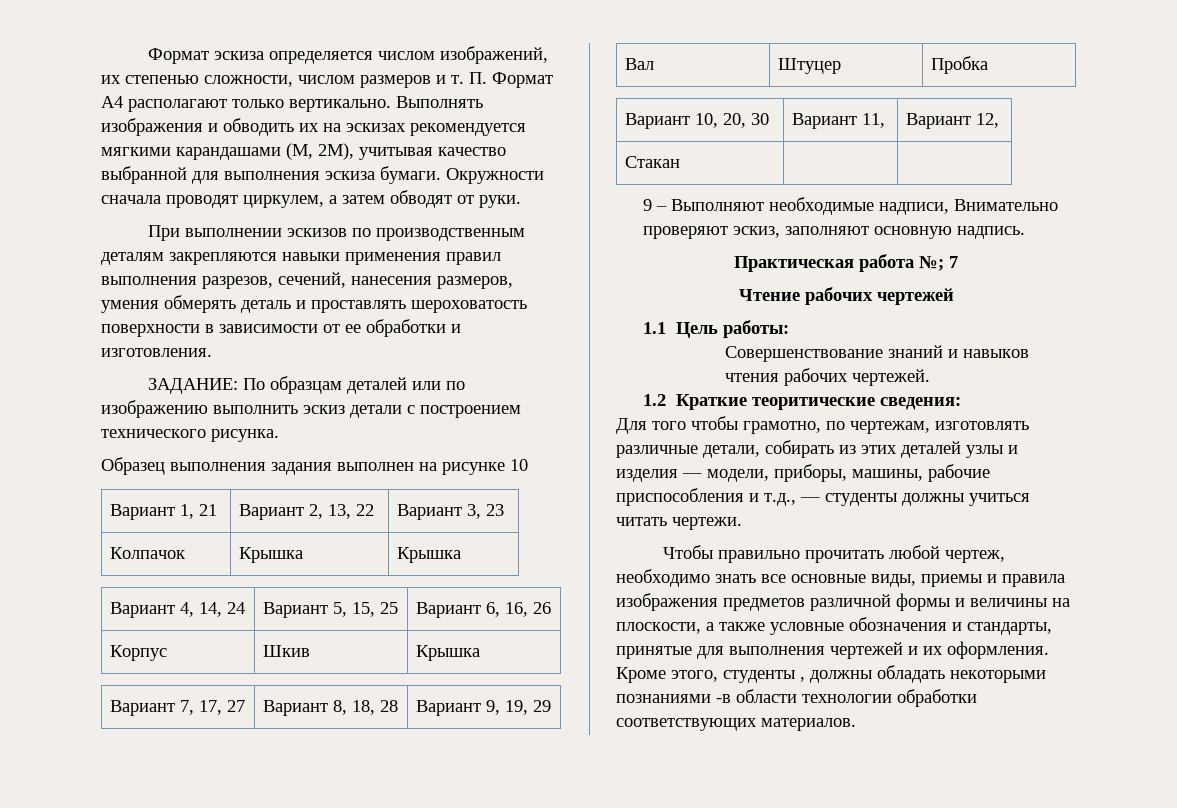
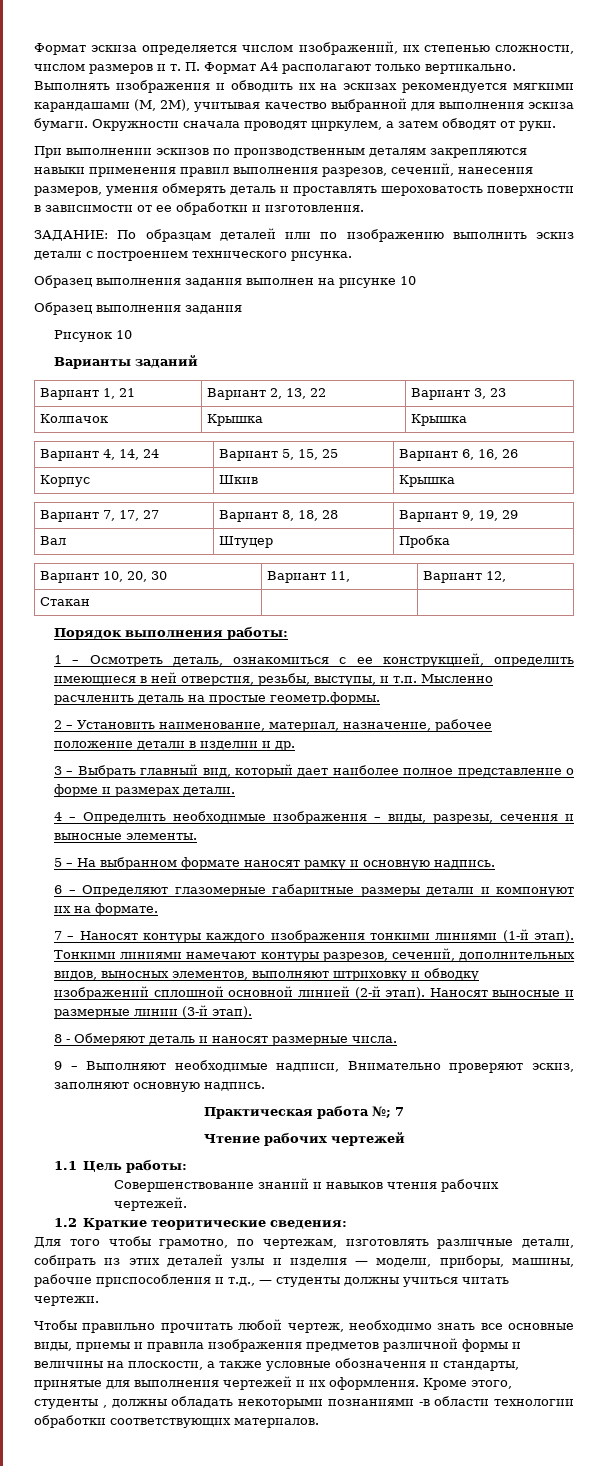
(528, 465) none -> [34,302,242,315] [54,330,133,342] [54,355,199,369] // Образец выполнения задания // Рисунок 10 // Варианты заданий
(681, 162) none -> [54,626,289,640] [54,653,574,667] [54,672,494,686] [54,692,381,705] [54,719,493,732] [54,741,296,751] [54,764,574,778] [54,784,236,797] [54,811,575,824] [54,833,198,840] [54,857,496,870] [54,884,574,897] [54,903,159,916] [54,929,574,943] [54,948,575,962] [54,968,480,981] [54,986,575,1000] [54,1005,253,1019] [54,1033,398,1046] // Порядок выполнения работы: // 1 – Осмотреть деталь, ознакомиться с ее конструкцией, определить имеющиеся в ней отверстия, резьбы, выступы, и т.п. Мысленно расчленить деталь на простые геометр.формы. // 2 – Установить наименование, материал, назначение, рабочее положение детали в изделии и др. // 3 – Выбрать главный вид, который дает наиболее полное представление о форме и размерах детали. // 4 – Определить необходимые изображения – виды, разрезы, сечения и выносные элементы. // 5 – На выбранном формате наносят рамку и основную надпись. // 6 – Определяют глазомерные габаритные размеры детали и компонуют их на формате. // 7 – Наносят контуры каждого изображения тонкими линиями (1-й этап). Тонкими линиями намечают контуры разрезов, сечений, дополнительных видов, выносных элементов, выполняют штриховку и обводку изображений сплошной основной линией (2-й этап). Наносят выносные и размерные линии (3-й этап). // 8 - Обмеряют деталь и наносят размерные числа.

